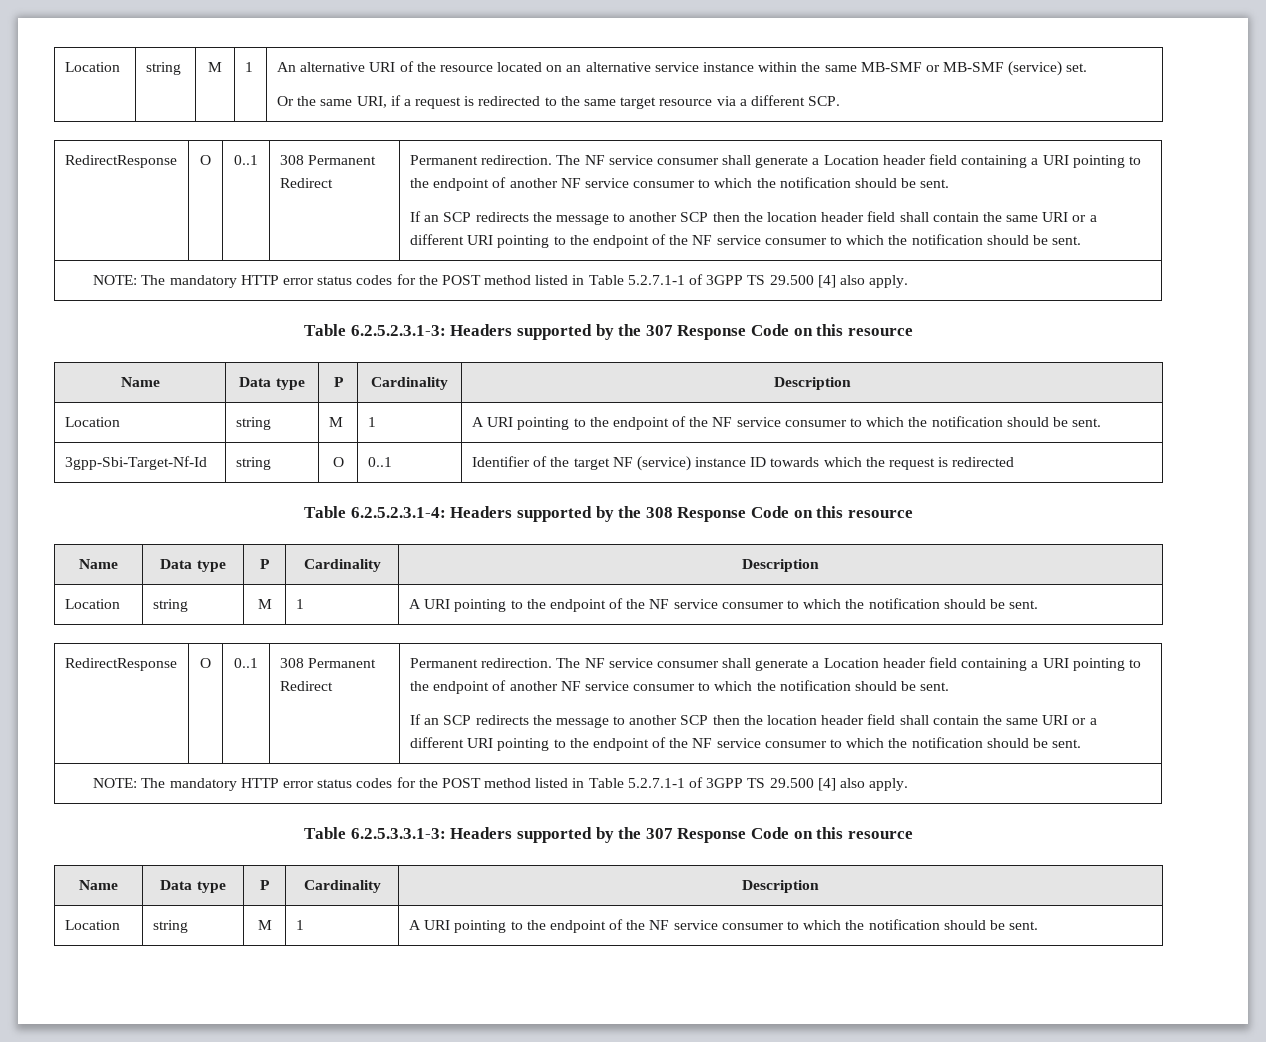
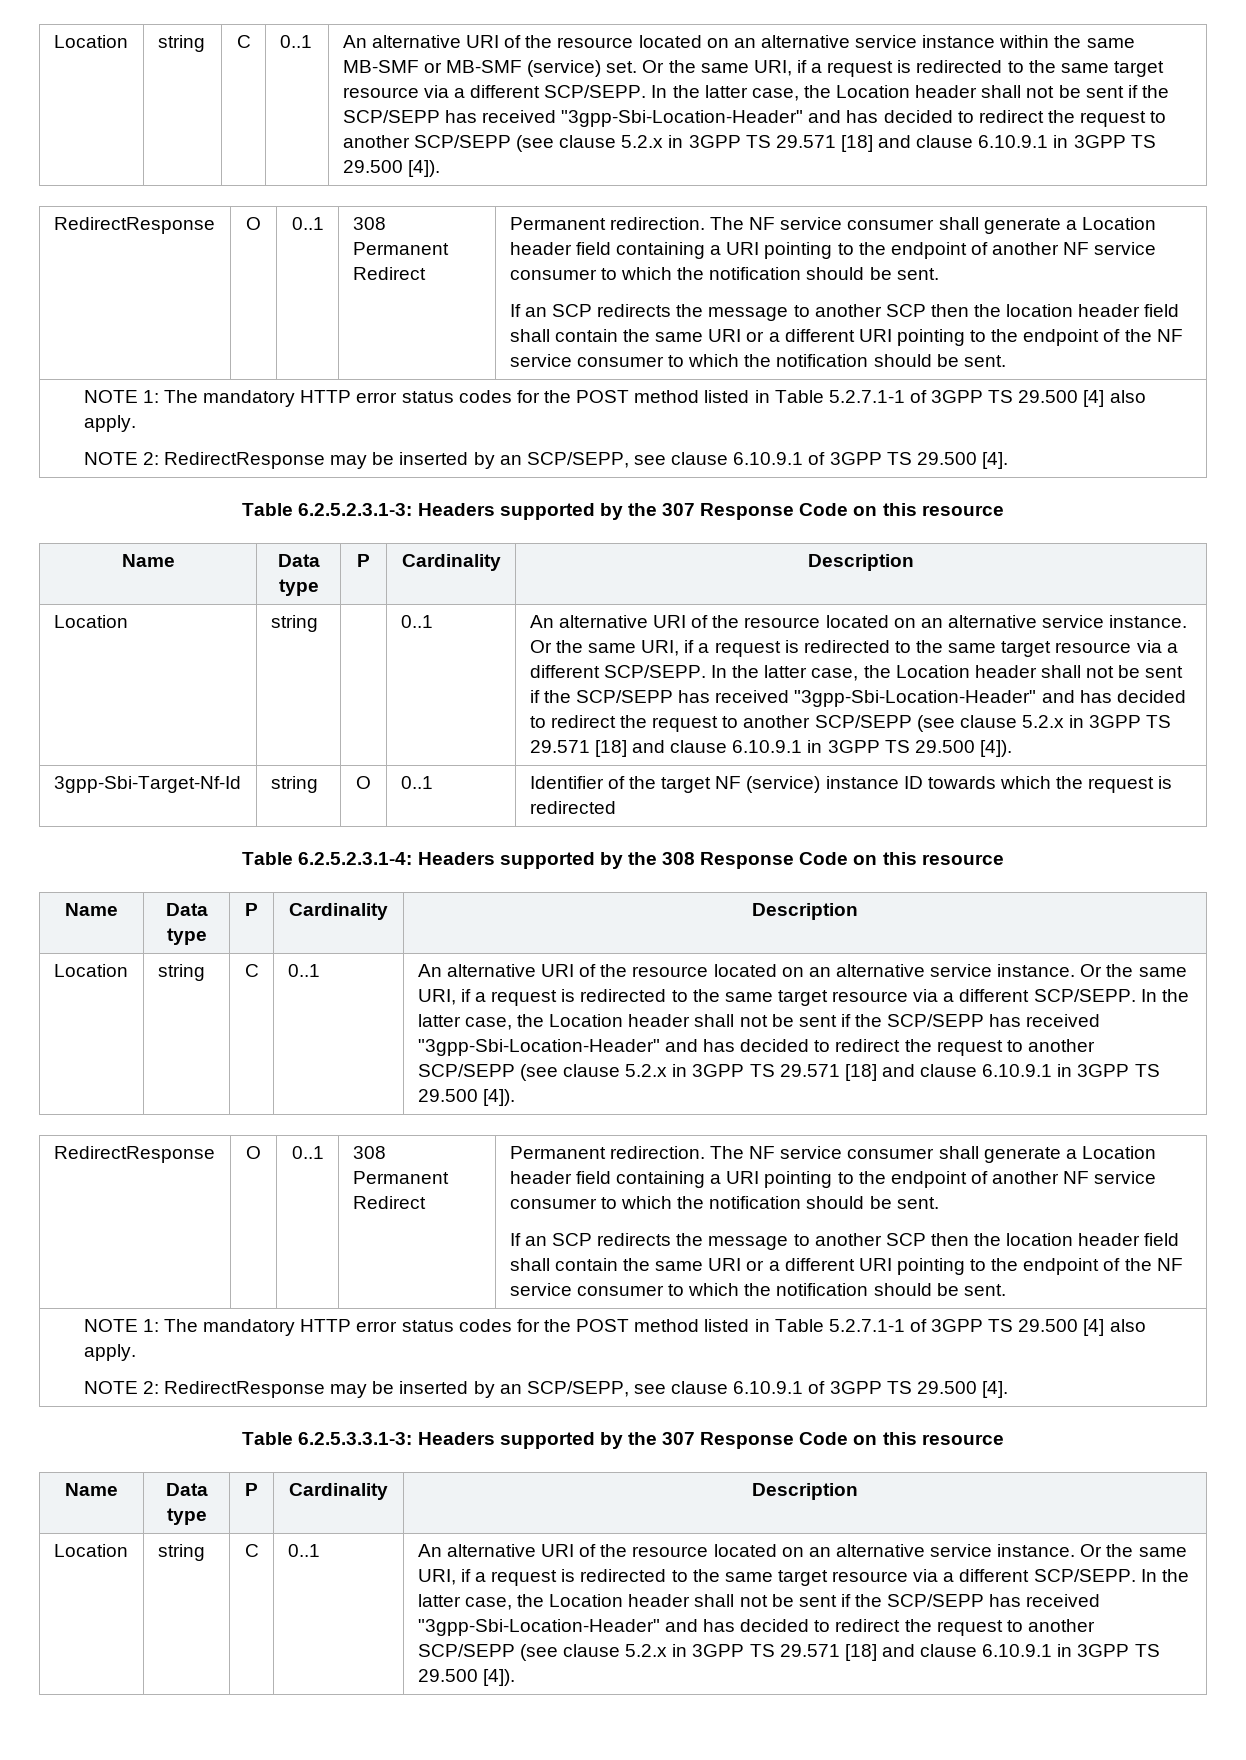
[64,62,120,72] [145,62,181,75] [208,62,222,72] [244,62,253,72] Location | string | M | 1 -> [53,35,128,48] [157,35,205,52] [236,35,251,48] [279,35,312,48] Location | string | C | 0..1
(1088, 67) // -> (638, 67) none
[808,96,841,106] SCP. -> [544,85,1169,101] [342,110,1167,127] [342,135,1156,152] [342,160,440,177] SCP/SEPP. In the latter case, the Location header shall not be sent if the SCP/SEPP has received "3gpp-Sbi-Location-Header" and has decided to redirect the request to another SCP/SEPP (see clause 5.2.x in 3GPP TS 29.571 [18] and clause 6.10.9.1 in 3GPP TS 29.500 [4]).
[93,275,138,285] NOTE: -> [83,390,159,403] NOTE 1:
(909, 281) none -> [83,452,1008,469] // NOTE 2: RedirectResponse may be inserted by an SCP/SEPP, see clause 6.10.9.1 of 3GPP TS 29.500 [4].
[328,417,343,427] [367,417,376,427] [471,416,1102,430] M | 1 | A URI pointing to the endpoint of the NF service consumer to which the notification should be sent. -> [400,615,433,628] [529,615,1188,628] [529,640,1178,657] [529,665,1184,681] [529,690,1186,707] [529,715,1172,732] [529,740,1012,757] | 0..1 | An alternative URI of the resource located on an alternative service instance. Or the same URI, if a request is redirected to the same target resource via a different SCP/SEPP. In the latter case, the Location header shall not be sent if the SCP/SEPP has received "3gpp-Sbi-Location-Header" and has decided to redirect the request to another SCP/SEPP (see clause 5.2.x in 3GPP TS 29.571 [18] and clause 6.10.9.1 in 3GPP TS 29.500 [4]).
[257,599,272,609] [295,599,304,609] [408,598,1039,612] M | 1 | A URI pointing to the endpoint of the NF service consumer to which the notification should be sent. -> [244,964,259,977] [287,964,320,977] [417,964,1187,977] [417,989,1189,1006] [417,1014,1101,1030] [417,1039,1095,1056] [417,1064,1160,1081] [417,1089,515,1106] C | 0..1 | An alternative URI of the resource located on an alternative service instance. Or the same URI, if a request is redirected to the same target resource via a different SCP/SEPP. In the latter case, the Location header shall not be sent if the SCP/SEPP has received "3gpp-Sbi-Location-Header" and has decided to redirect the request to another SCP/SEPP (see clause 5.2.x in 3GPP TS 29.571 [18] and clause 6.10.9.1 in 3GPP TS 29.500 [4]).
[93,778,138,788] NOTE: -> [83,1319,159,1332] NOTE 1:
(909, 784) none -> [83,1381,1008,1398] // NOTE 2: RedirectResponse may be inserted by an SCP/SEPP, see clause 6.10.9.1 of 3GPP TS 29.500 [4].
[257,920,272,930] [295,920,304,930] [408,919,1039,933] M | 1 | A URI pointing to the endpoint of the NF service consumer to which the notification should be sent. -> [244,1544,259,1557] [287,1544,320,1557] [417,1544,1187,1557] [417,1569,1189,1586] [417,1594,1101,1610] [417,1619,1095,1636] [417,1644,1160,1661] [417,1669,515,1686] C | 0..1 | An alternative URI of the resource located on an alternative service instance. Or the same URI, if a request is redirected to the same target resource via a different SCP/SEPP. In the latter case, the Location header shall not be sent if the SCP/SEPP has received "3gpp-Sbi-Location-Header" and has decided to redirect the request to another SCP/SEPP (see clause 5.2.x in 3GPP TS 29.571 [18] and clause 6.10.9.1 in 3GPP TS 29.500 [4]).

